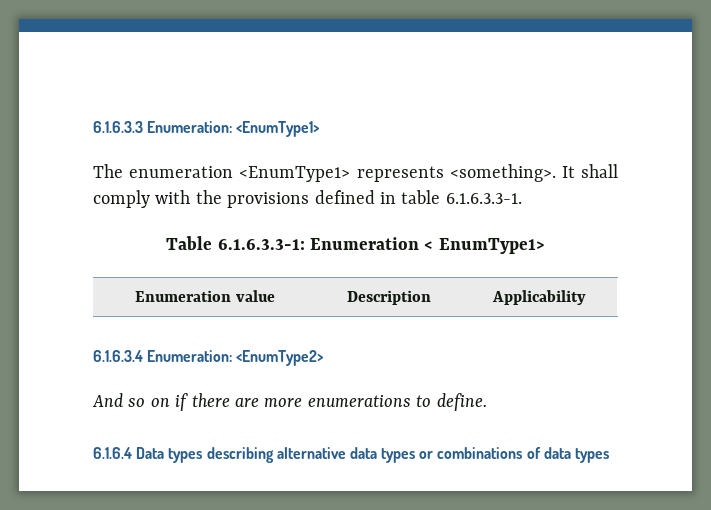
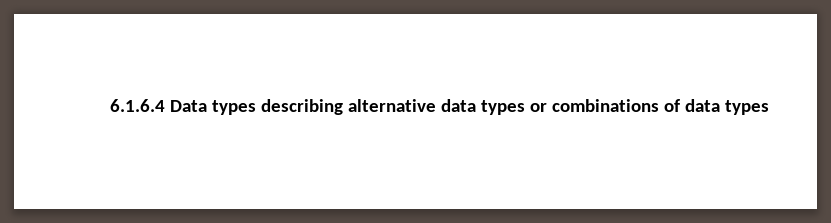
[93,121,321,137] [93,164,619,182] [93,190,522,208] [166,236,545,254] [135,290,275,302] [346,290,431,305] [491,290,586,305] [93,350,325,366] [92,393,487,411] 6.1.6.3.3 Enumeration: <EnumType1> // The enumeration <EnumType1> represents <something>. It shall comply with the provisions defined in table 6.1.6.3.3-1. // Table 6.1.6.3.3-1: Enumeration < EnumType1> // Enumeration value | Description | Applicability // 6.1.6.3.4 Enumeration: <EnumType2> // And so on if there are more enumerations to define. // -> (110, 105) none

